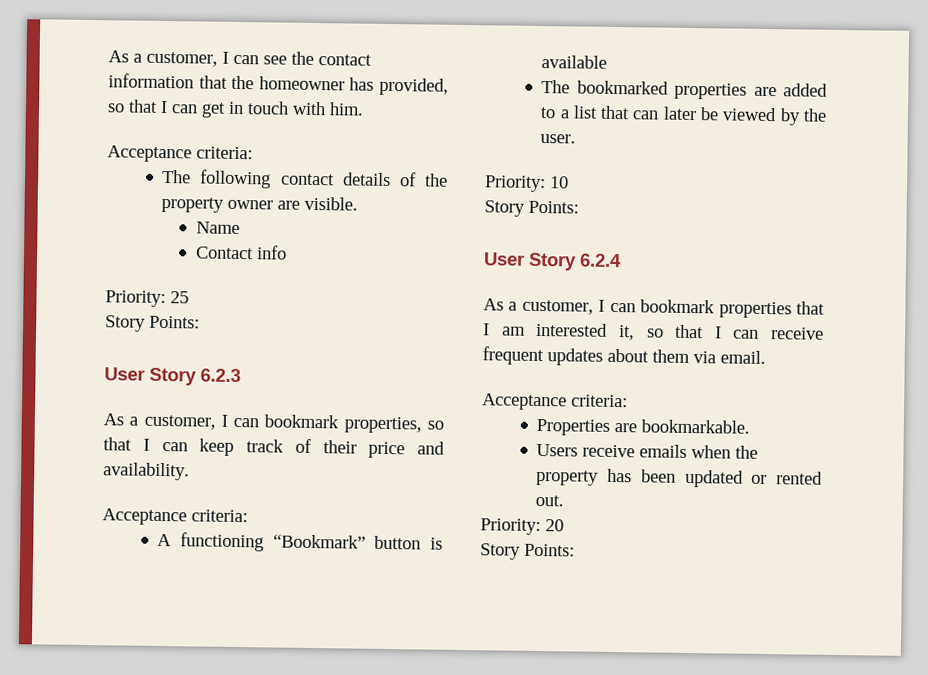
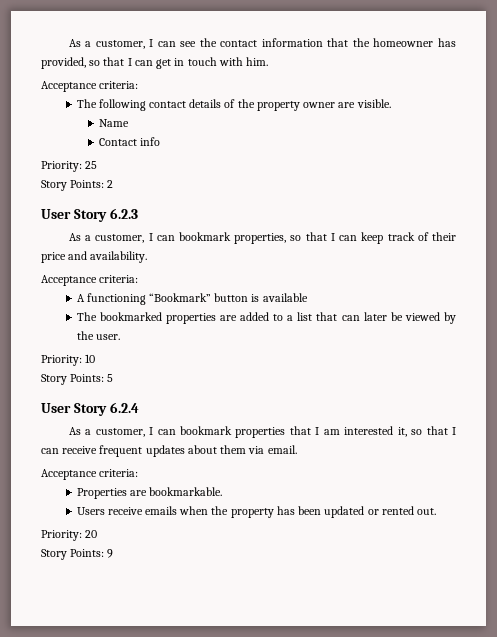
(200, 322) none -> [107,180,114,188] 2
(579, 207) none -> [107,374,114,382] 5
(575, 550) none -> [107,549,114,558] 9

